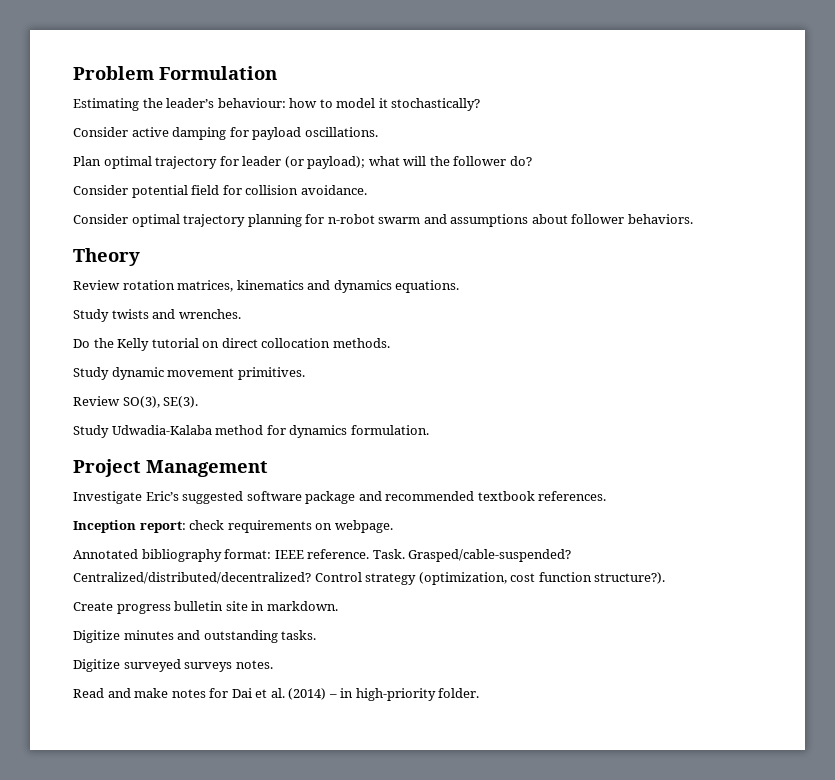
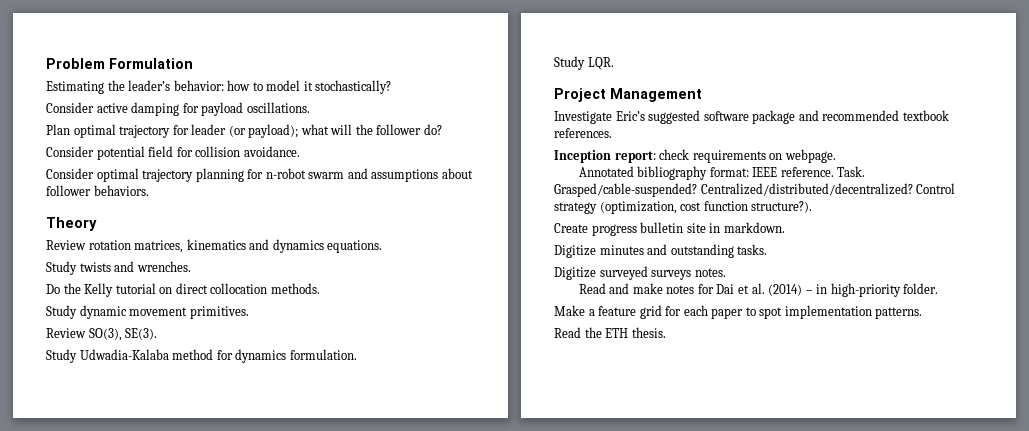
[217,98,286,108] behaviour: -> [173,80,224,91] behavior:
(429, 430) none -> [554,56,614,70] // Study LQR.
(480, 693) none -> [554,305,923,319] [554,327,666,338] // Make a feature grid for each paper to spot implementation patterns. // Read the ETH thesis.

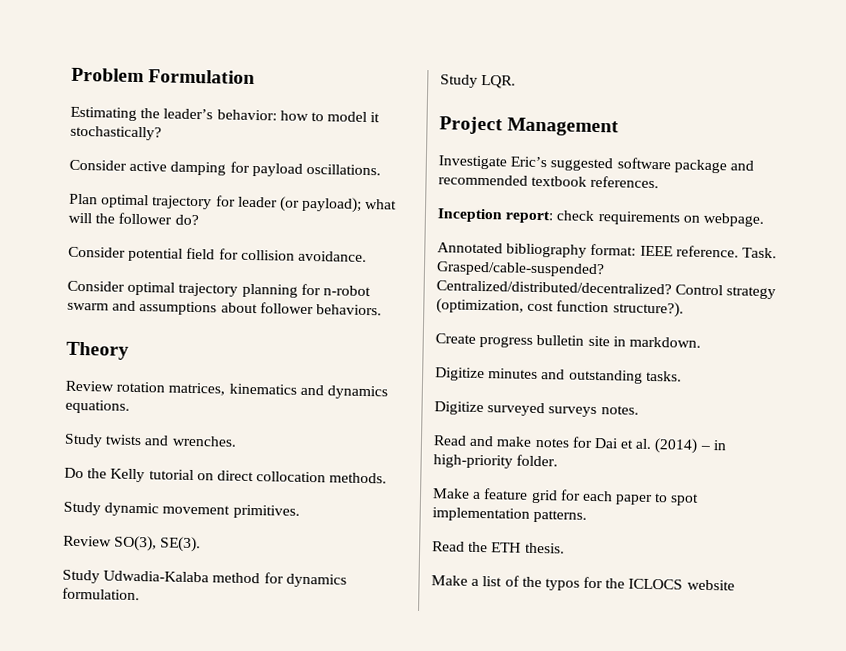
(666, 332) none -> [431,575,735,591] // Make a list of the typos for the ICLOCS website

